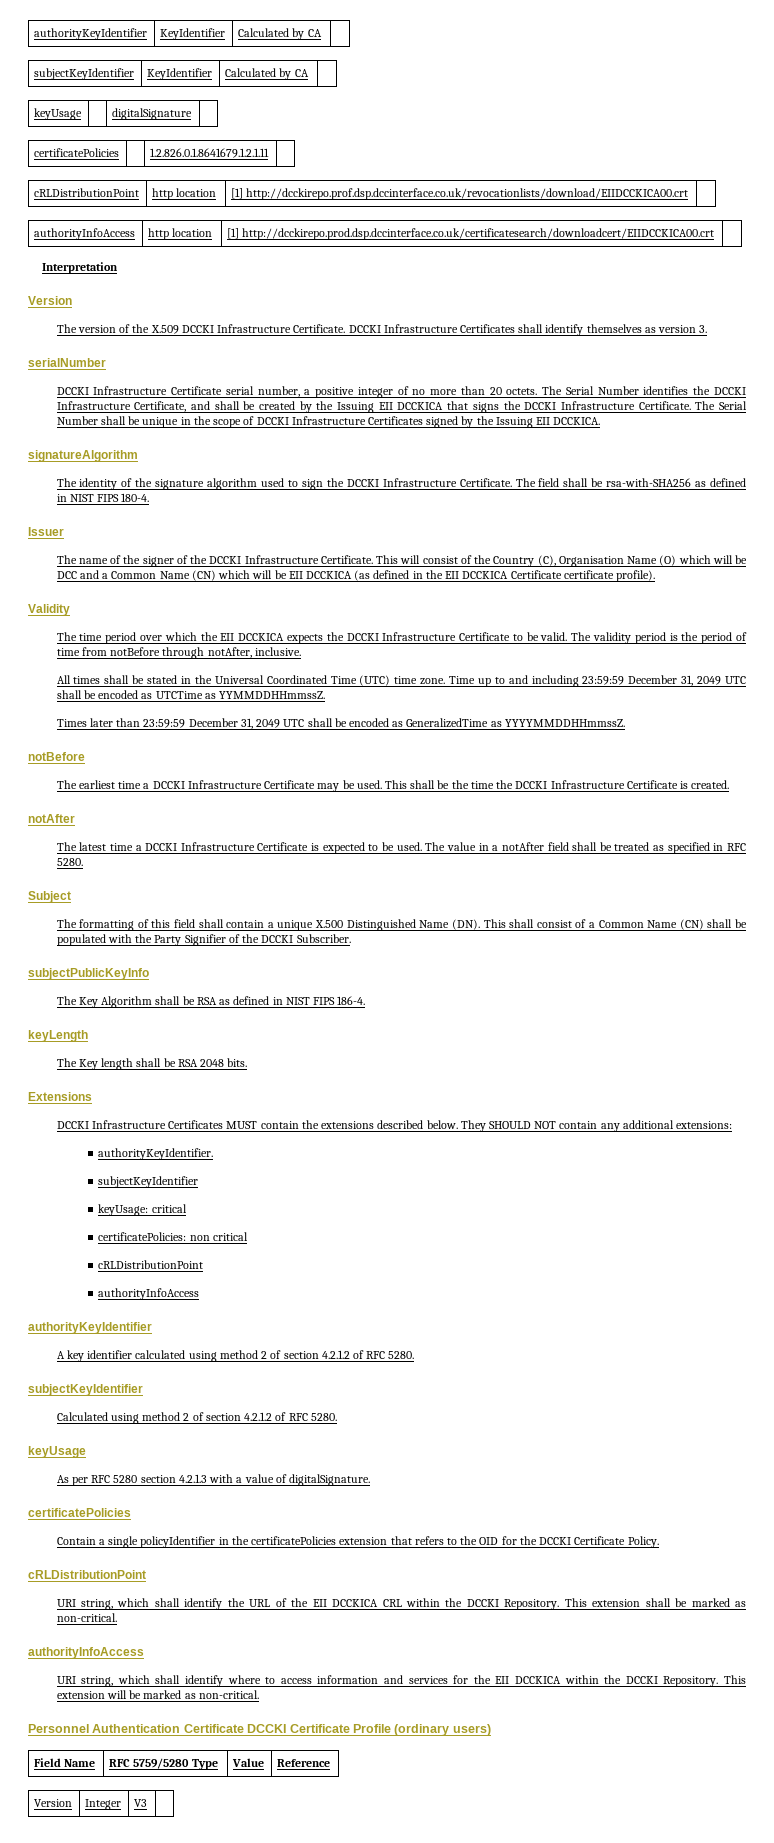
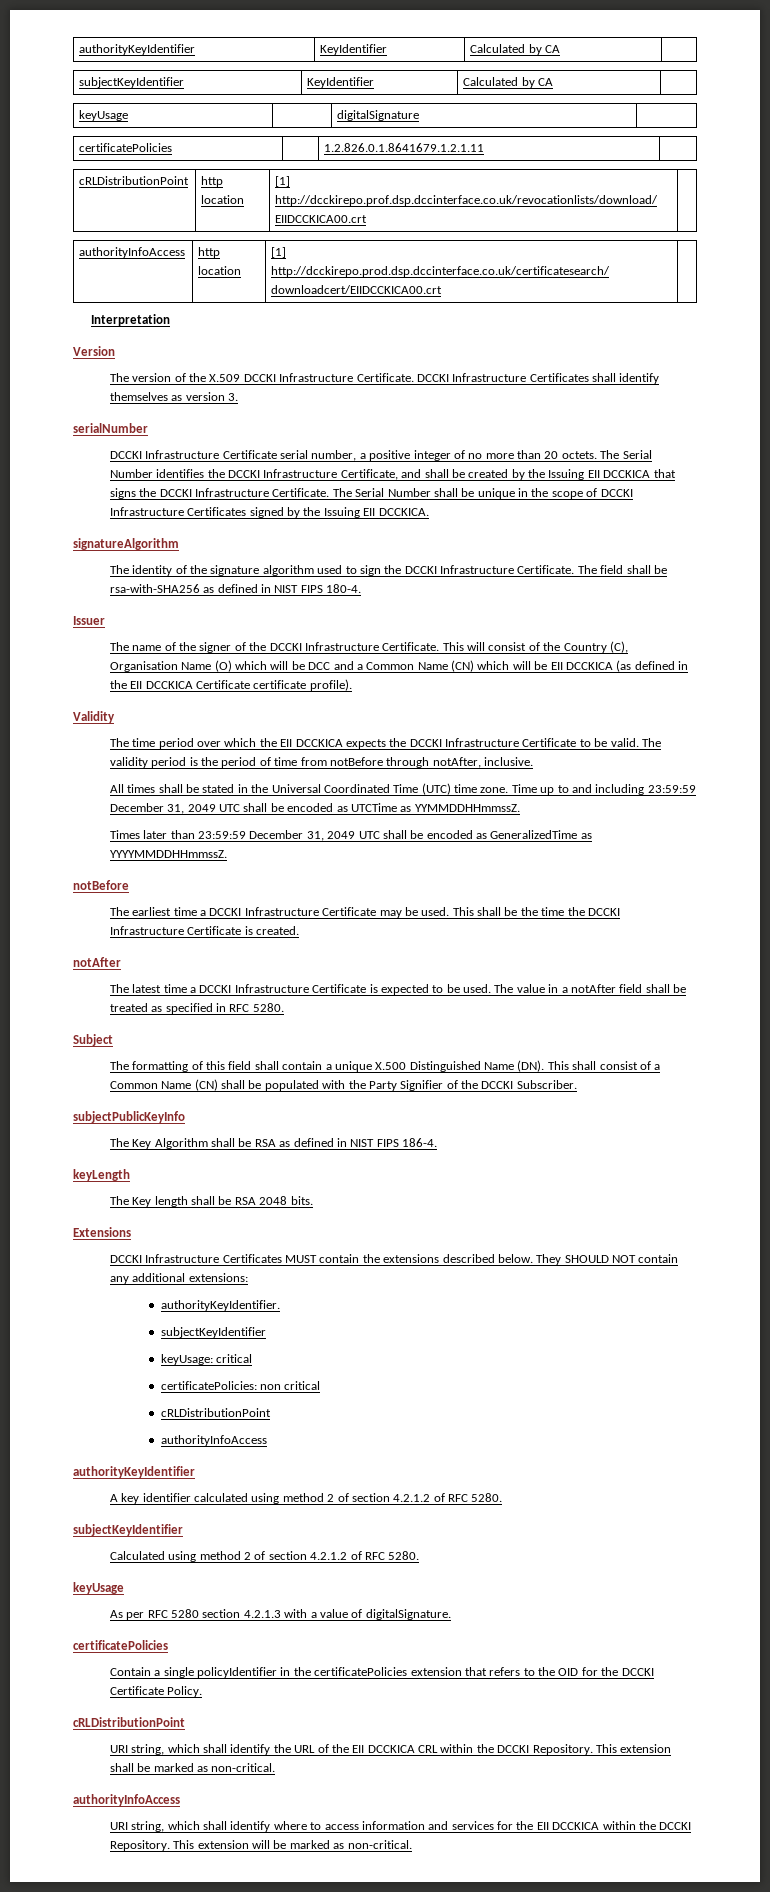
[28,1724,491,1736] [34,1758,96,1767] [109,1758,218,1770] [232,1758,265,1767] [277,1759,331,1767] [34,1799,73,1807] [85,1799,122,1810] [134,1799,148,1807] // Personnel Authentication Certificate DCCKI Certificate Profile (ordinary users) // Field Name | RFC 5759/5280 Type | Value | Reference // Version | Integer | V3 | -> (412, 1844) none

